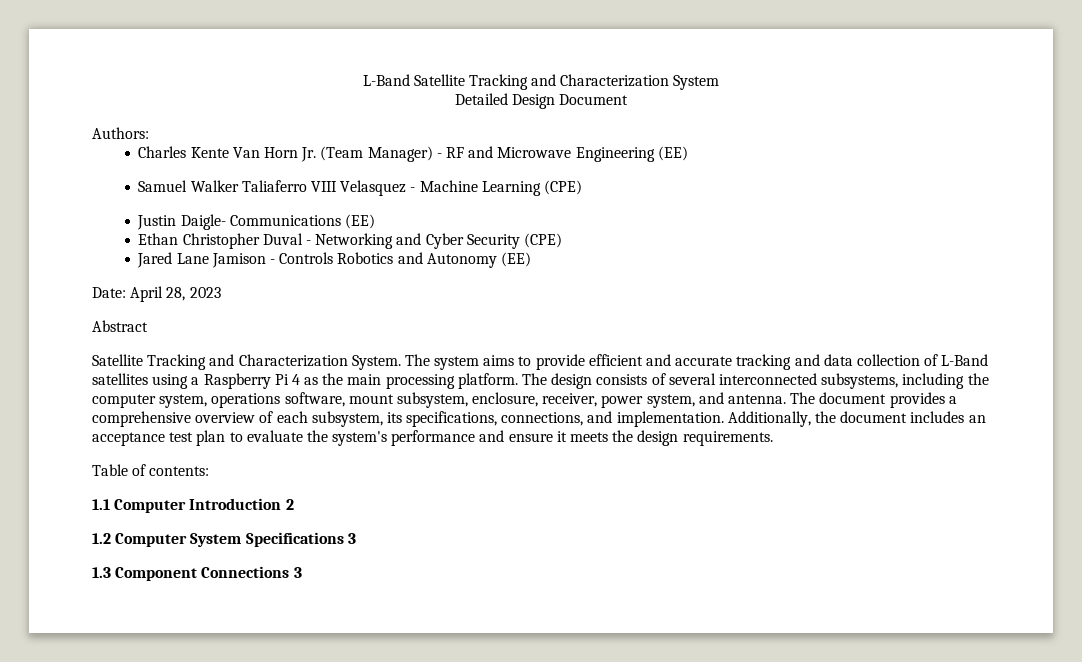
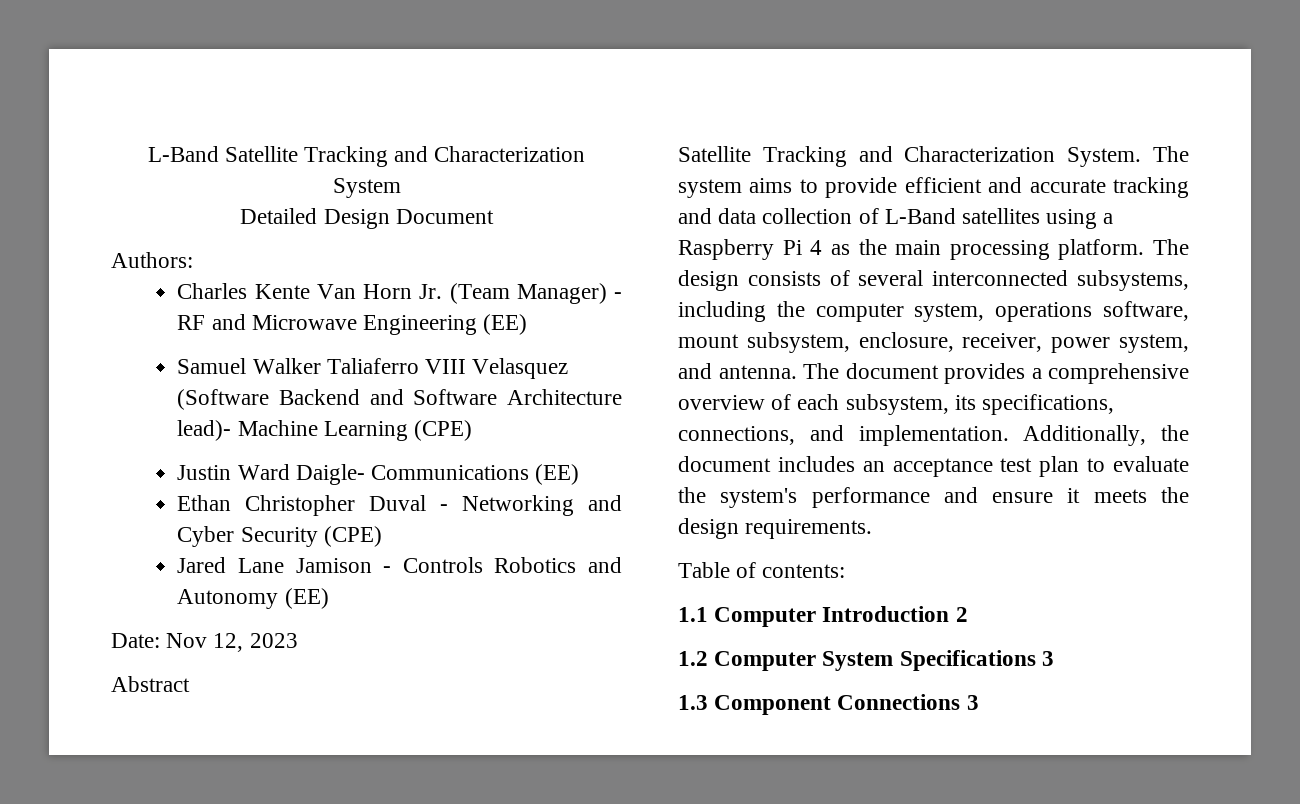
[410,187,416,192] - -> [177,389,622,410] [177,420,232,441] (Software Backend and Software Architecture lead)-
(177, 222) none -> [237,464,290,480] Ward
[130,286,186,302] April 28, -> [166,633,244,652] Nov 12,

